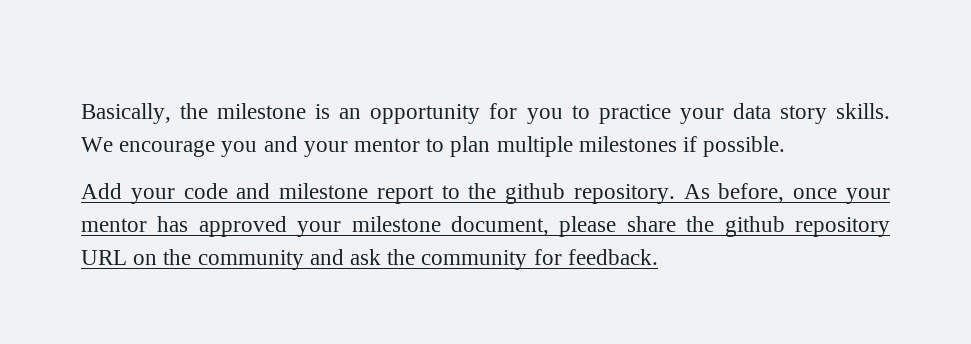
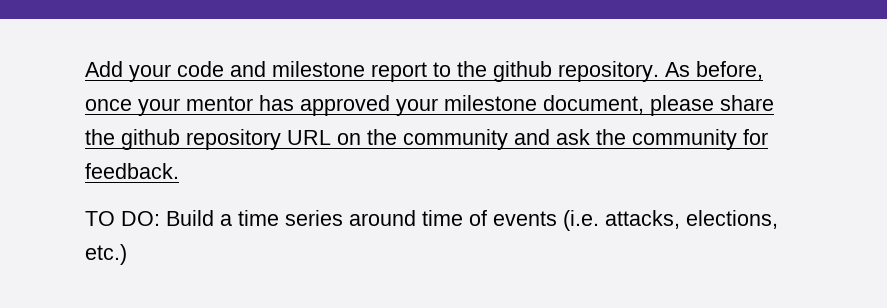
[81,103,891,124] [81,136,786,157] Basically, the milestone is an opportunity for you to practice your data story skills. We encourage you and your mentor to plan multiple milestones if possible. // -> (85, 69) none
(658, 257) none -> [85,210,778,231] [85,244,127,265] // TO DO: Build a time series around time of events (i.e. attacks, elections, etc.)

